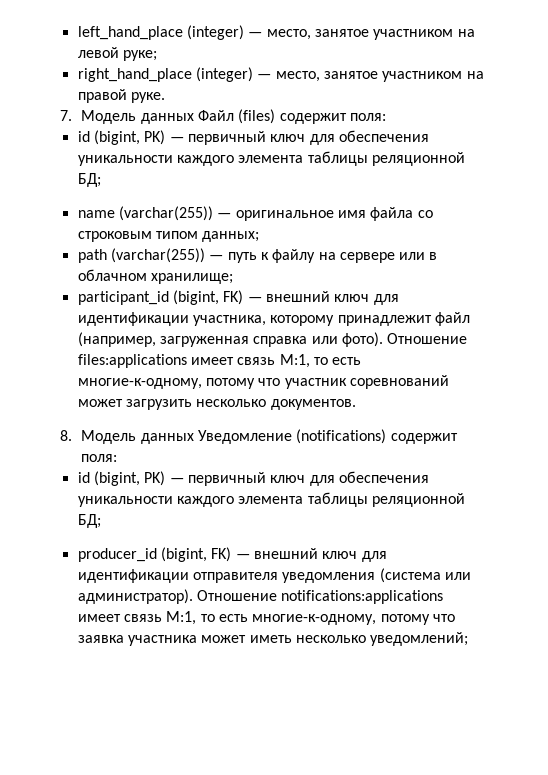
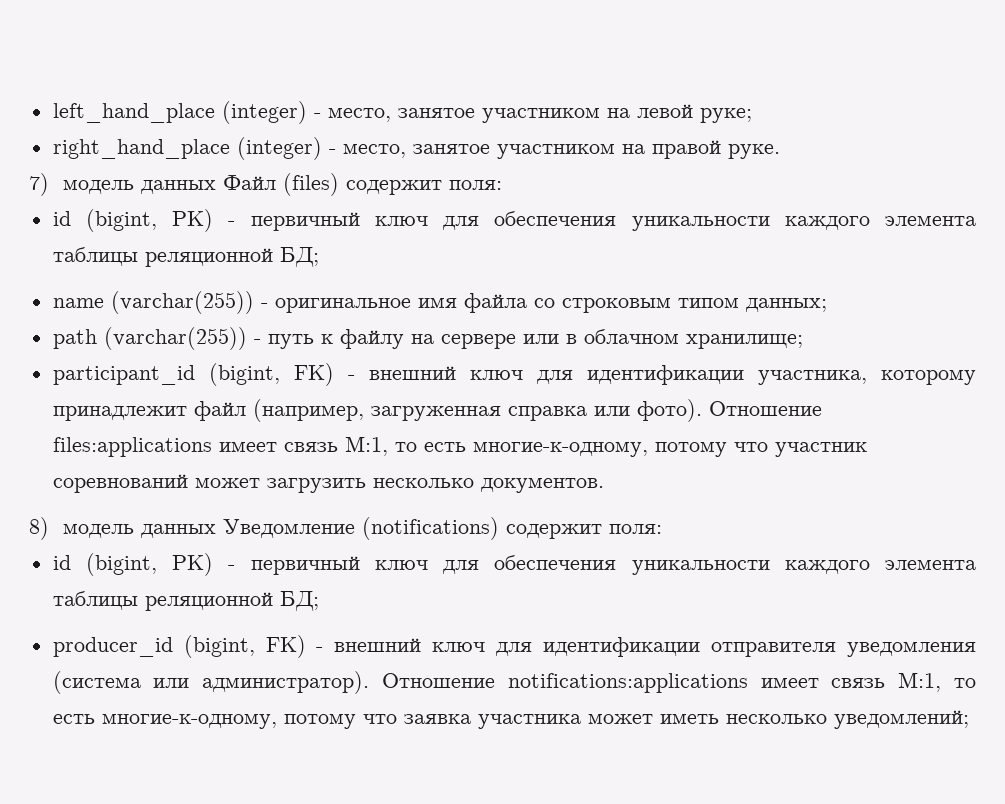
[248,32,263,37] — -> [313,113,321,118] -
[257,74,272,79] — -> [328,149,336,154] -
[60,110,137,124] 7. Модель -> [29,173,134,196] 7) модель
[169,137,184,142] — -> [228,221,236,226] -
[217,213,232,218] — -> [260,303,268,308] -
[209,255,224,260] — -> [253,339,261,344] -
[247,297,262,302] — -> [347,375,355,380] -
[60,430,137,444] 8. Модель -> [29,517,134,540] 8) модель
[169,478,184,483] — -> [228,565,236,570] -
[235,554,250,559] — -> [316,647,324,652] -

